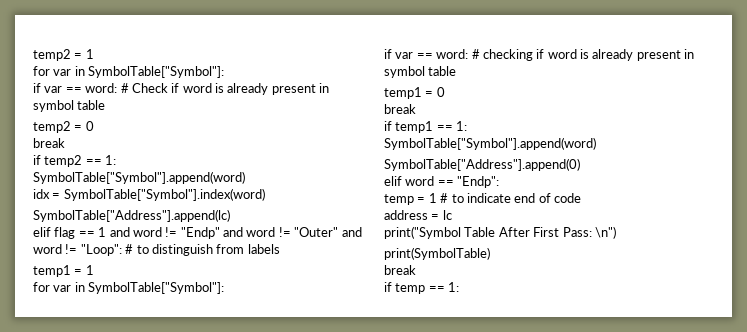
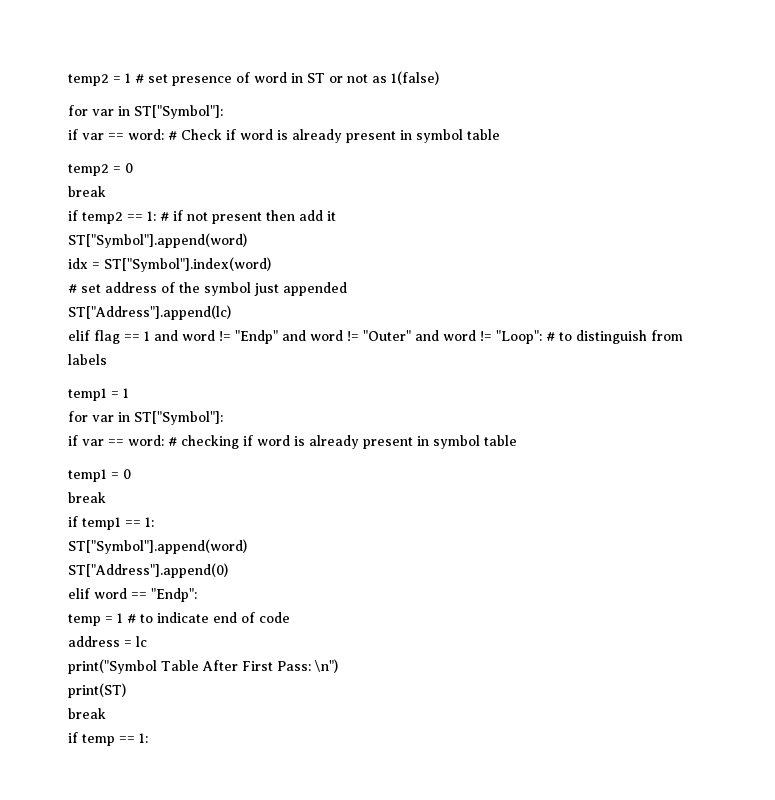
[33,66,225,78] // for var in SymbolTable["Symbol"]: -> [135,71,439,86] [68,105,223,119] # set presence of word in ST or not as 1(false) // for var in ST["Symbol"]:
[33,171,245,184] [33,188,265,201] [33,209,230,222] // SymbolTable["Symbol"].append(word) // idx = SymbolTable["Symbol"].index(word) // SymbolTable["Address"].append(lc) -> [160,210,336,224] [68,233,247,248] [68,257,271,272] [68,282,347,296] [68,305,231,320] # if not present then add it // ST["Symbol"].append(word) // idx = ST["Symbol"].index(word) // # set address of the symbol just appended // ST["Address"].append(lc)
[88,282,225,294] SymbolTable["Symbol"]: -> [134,411,223,425] ST["Symbol"]:
[384,137,596,150] [384,158,580,171] SymbolTable["Symbol"].append(word) // SymbolTable["Address"].append(0) -> [68,539,247,554] [68,563,228,578] ST["Symbol"].append(word) // ST["Address"].append(0)
[384,247,490,260] print(SymbolTable) -> [68,683,126,698] print(ST)

